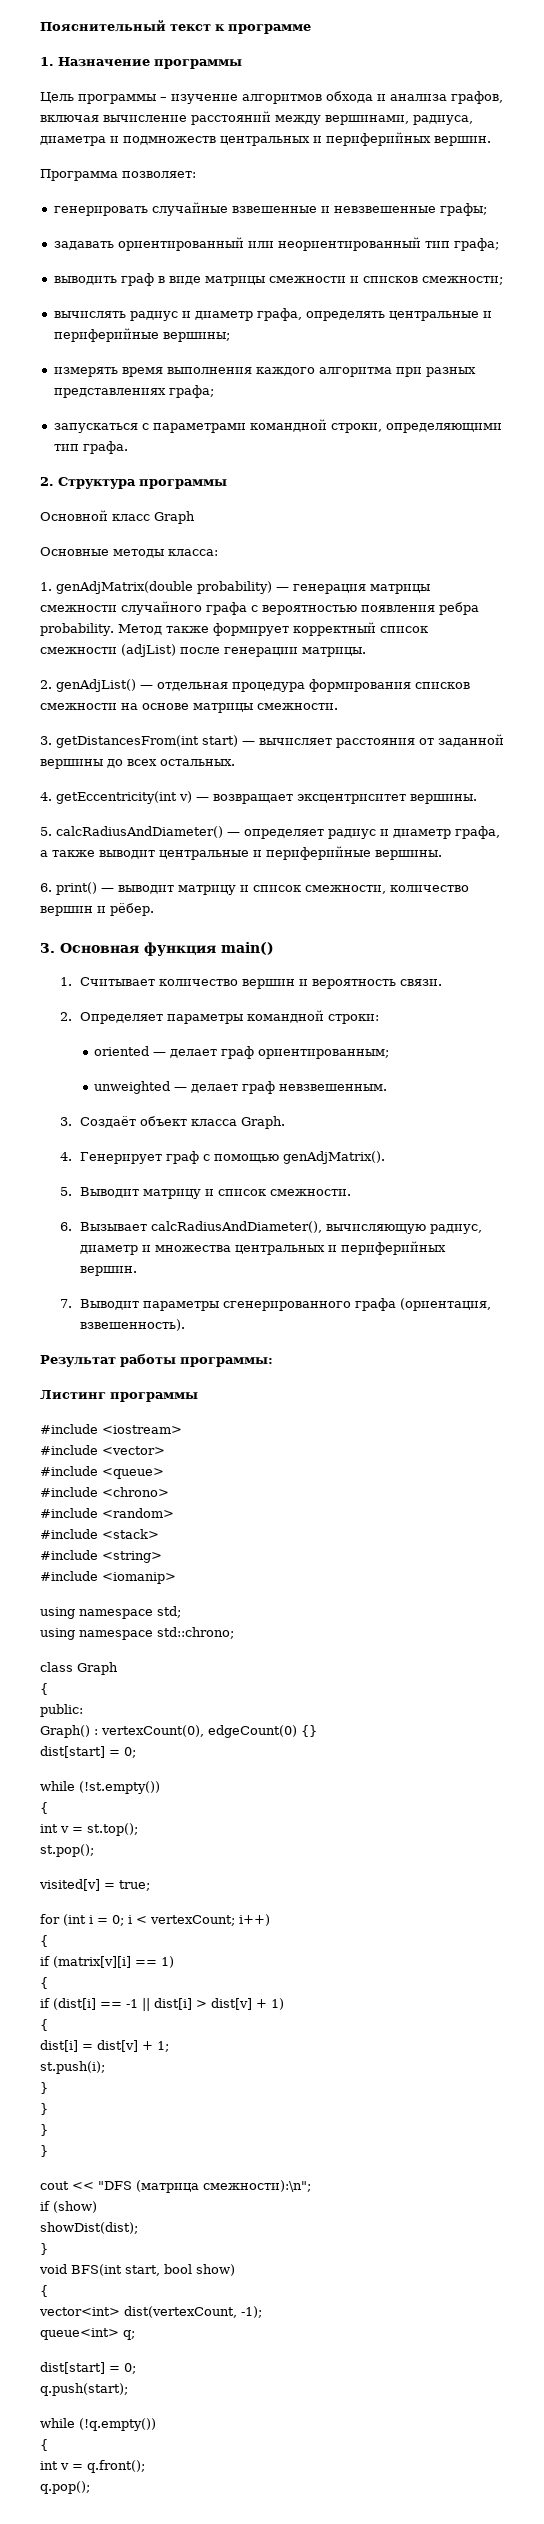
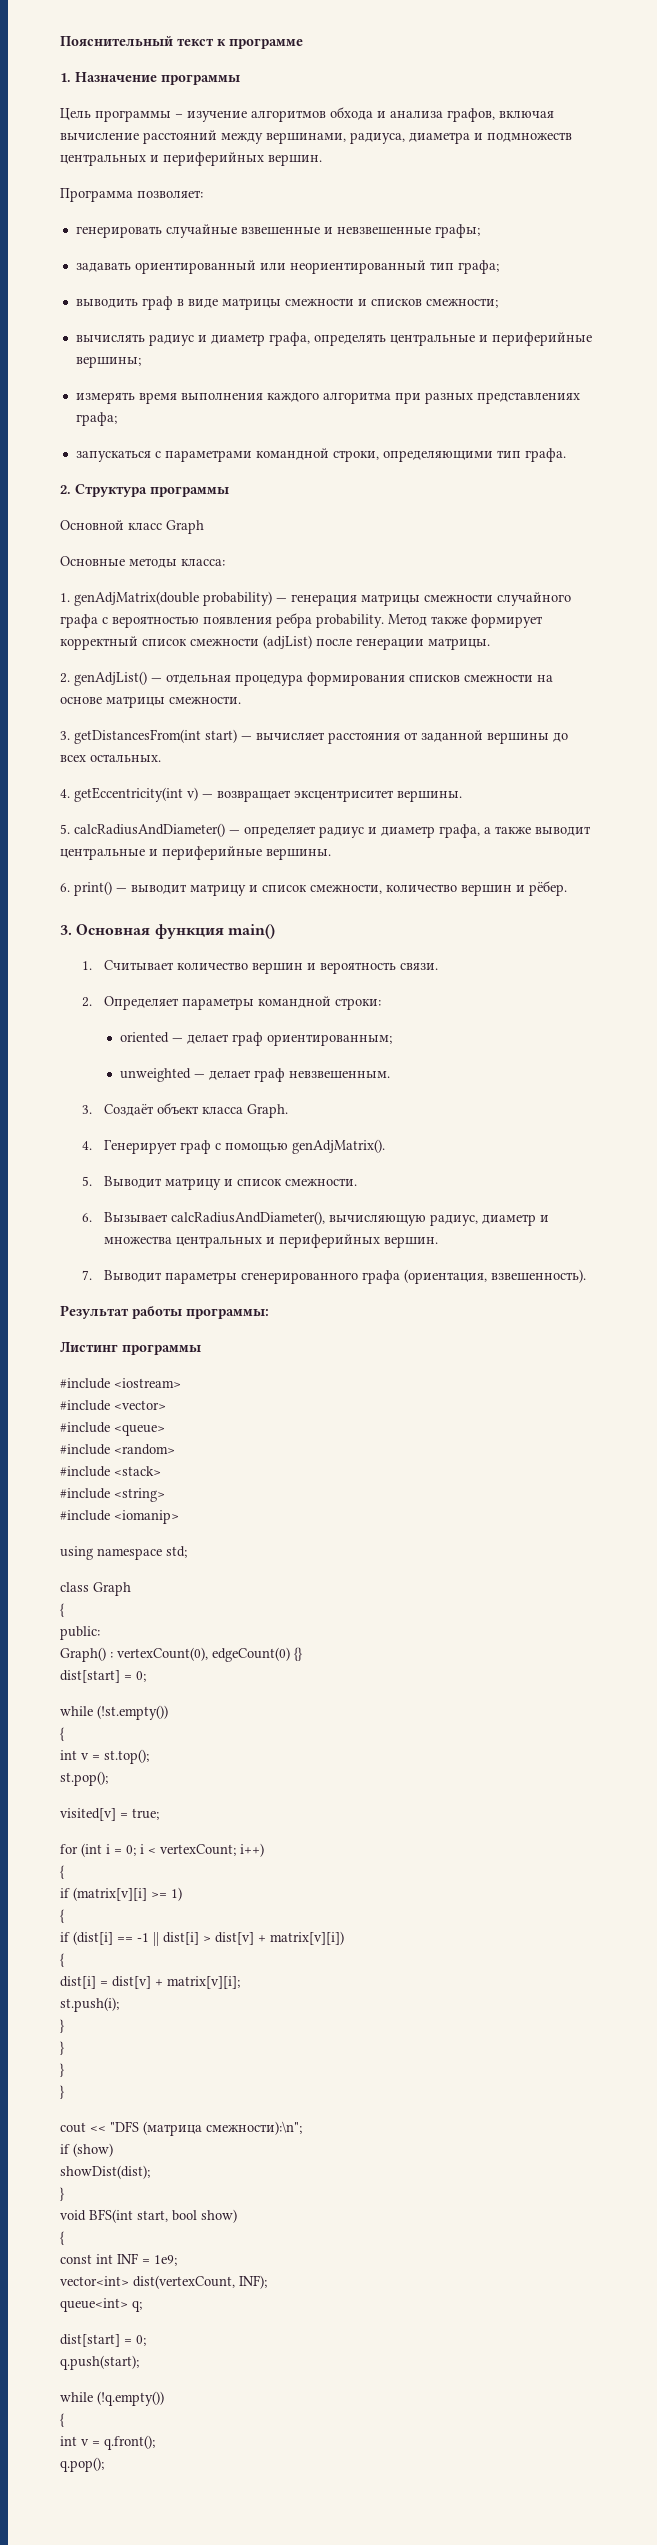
[40,1487,169,1497] // #include <chrono> -> (165, 1430) none
[40,1627,234,1640] // using namespace std::chrono; -> (187, 1552) none
[135,1960,157,1966] == -> [151,1892,167,1898] >=
[271,1998,284,2010] 1) -> [270,1931,344,1945] matrix[v][i])
[157,2041,169,2052] 1; -> [167,1976,240,1989] matrix[v][i];
(48, 2291) none -> [60,2253,177,2266] // const int INF = 1e9;
[241,2306,262,2318] -1); -> [239,2275,267,2289] INF);

